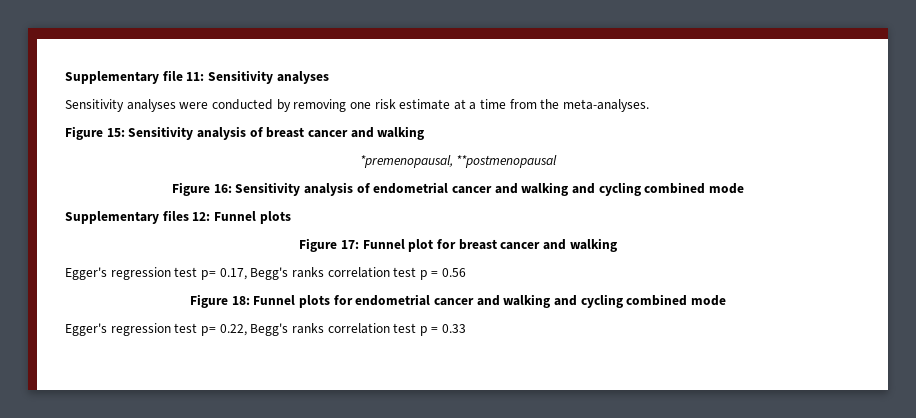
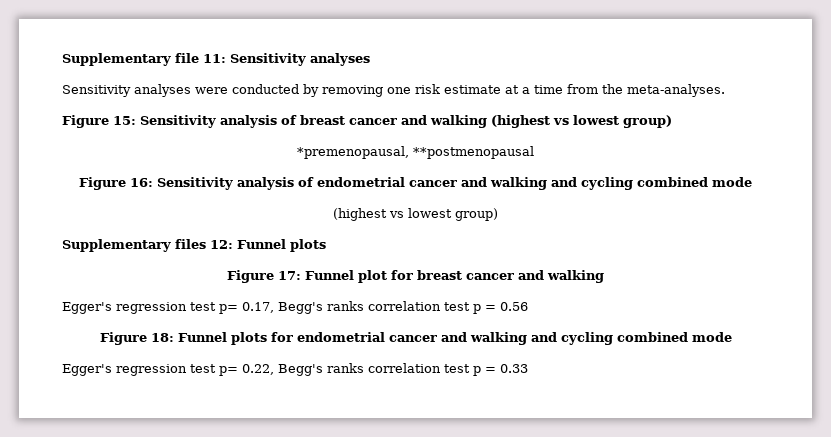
(425, 133) none -> [491,115,672,128] (highest vs lowest group)
(744, 188) none -> [333,208,498,221] // (highest vs lowest group)

